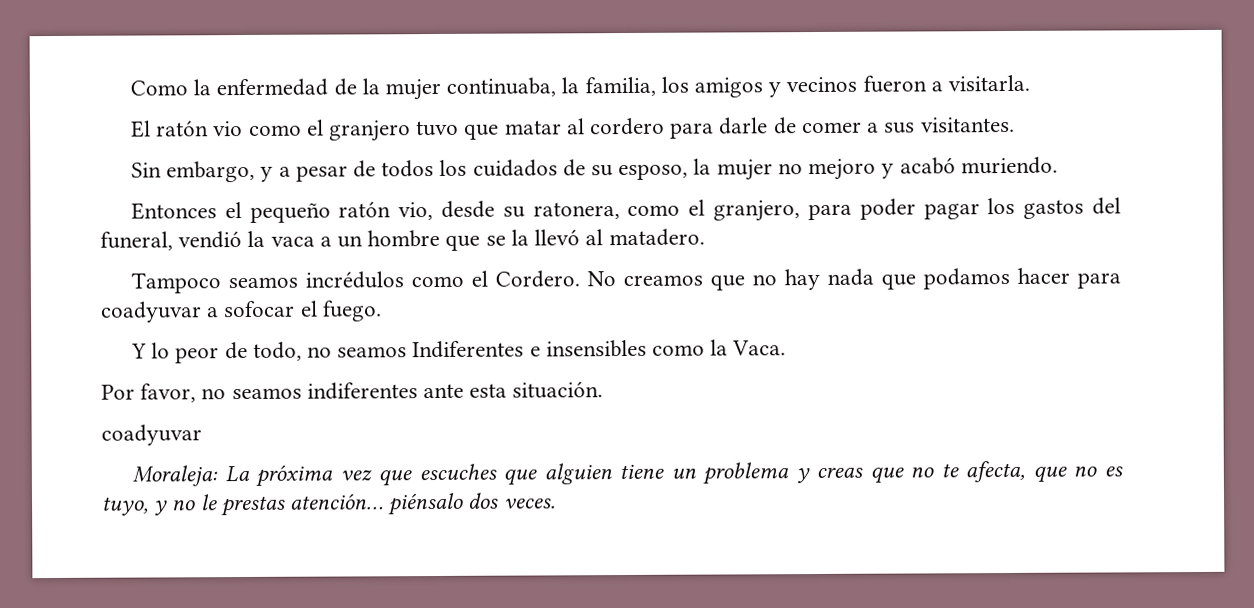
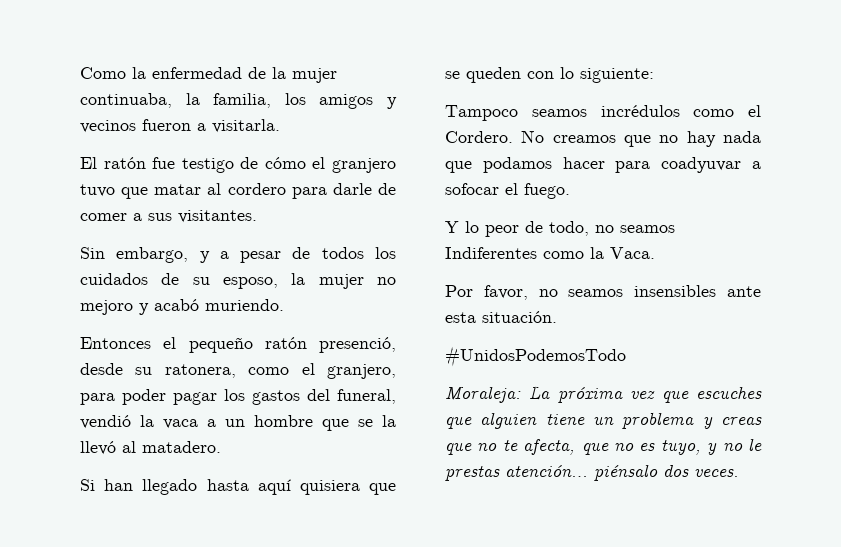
[213,121,302,137] vio como -> [152,157,306,173] fue testigo de cómo
[398,202,434,221] vio, -> [319,337,396,353] presenció,
(705, 237) none -> [80,479,396,495] [445,67,654,83] // Si han llegado hasta aquí quisiera que se queden con lo siguiente:
[529,339,647,358] e insensibles -> (537, 253) none
[306,382,418,400] indiferentes -> [634,285,717,297] insensibles
[101,424,202,446] coadyuvar -> [445,346,626,367] #UnidosPodemosTodo

